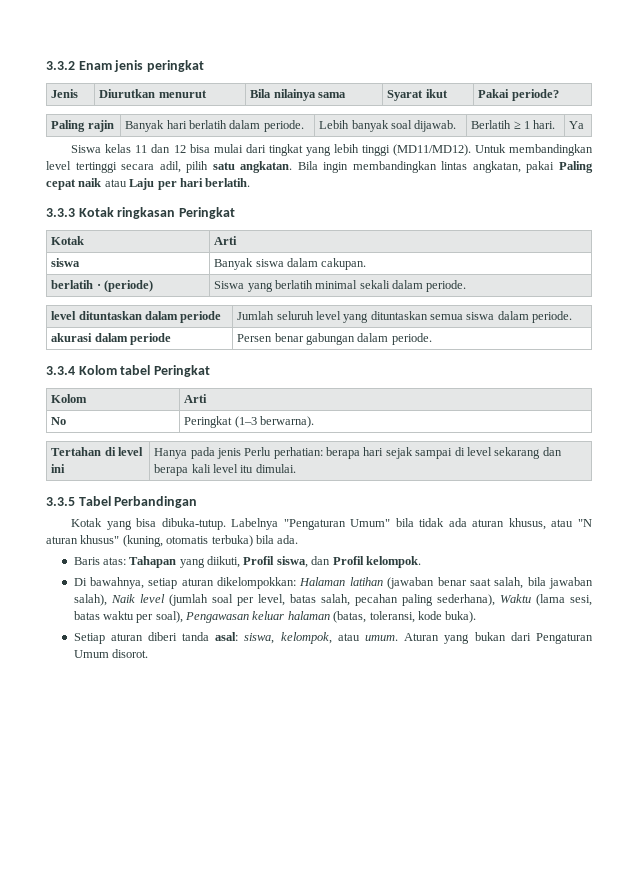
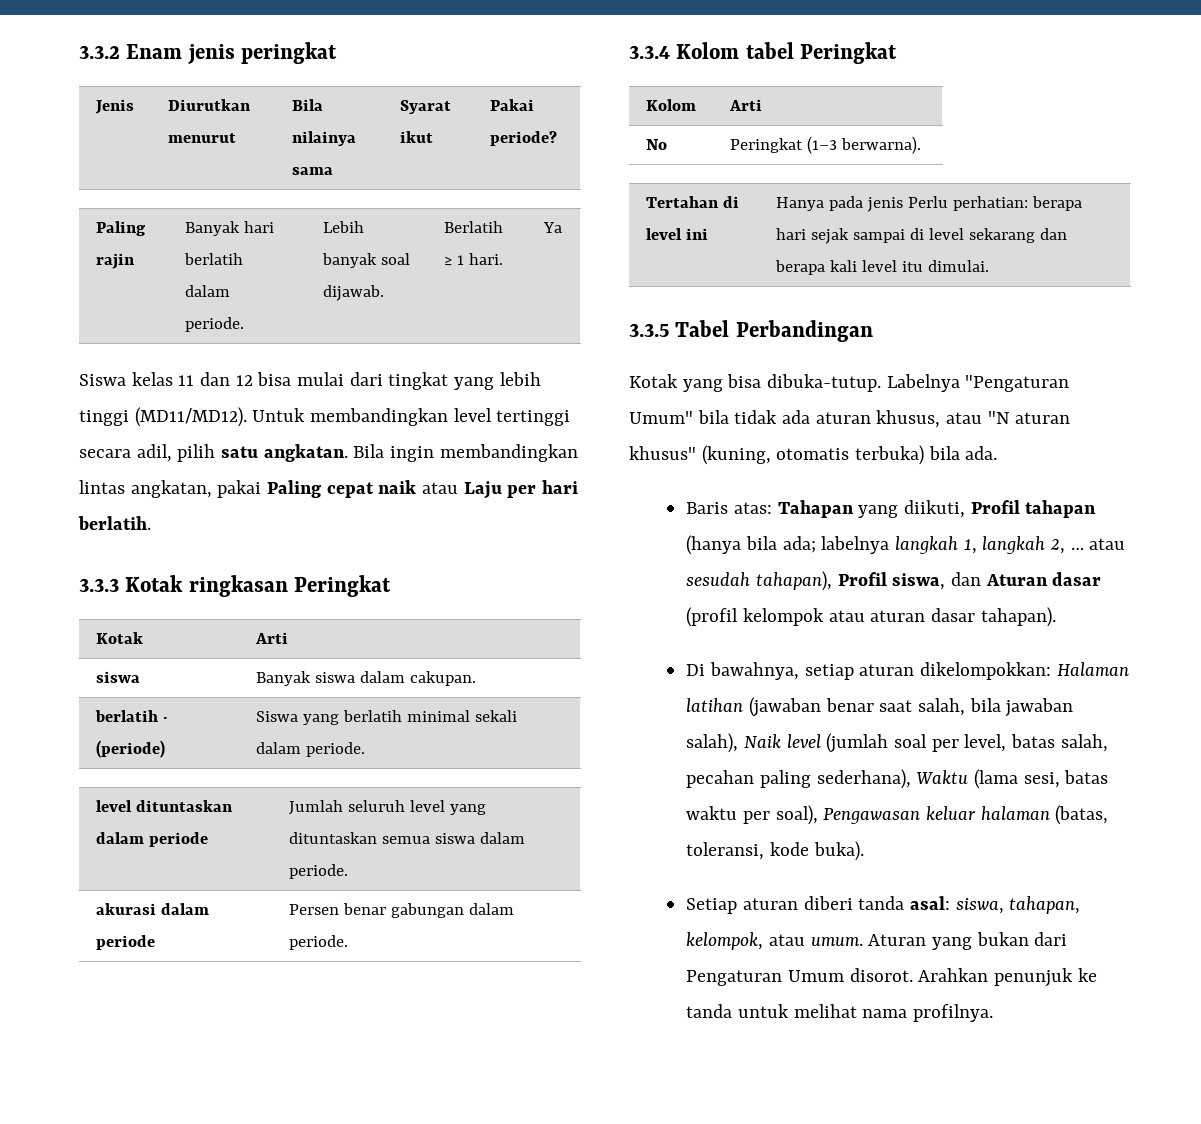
[276,556,421,568] siswa, dan Profil kelompok. -> [1025,500,1097,518] [686,535,1126,555] [686,571,1102,591] [686,607,1056,627] tahapan (hanya bila ada; labelnya langkah 1, langkah 2, … atau sesudah tahapan), Profil siswa, dan Aturan dasar (profil kelompok atau aturan dasar tahapan).
(275, 638) none -> [1009,896,1081,914] tahapan,
(148, 653) none -> [918,968,1097,987] [686,1004,993,1022] Arahkan penunjuk ke tanda untuk melihat nama profilnya.

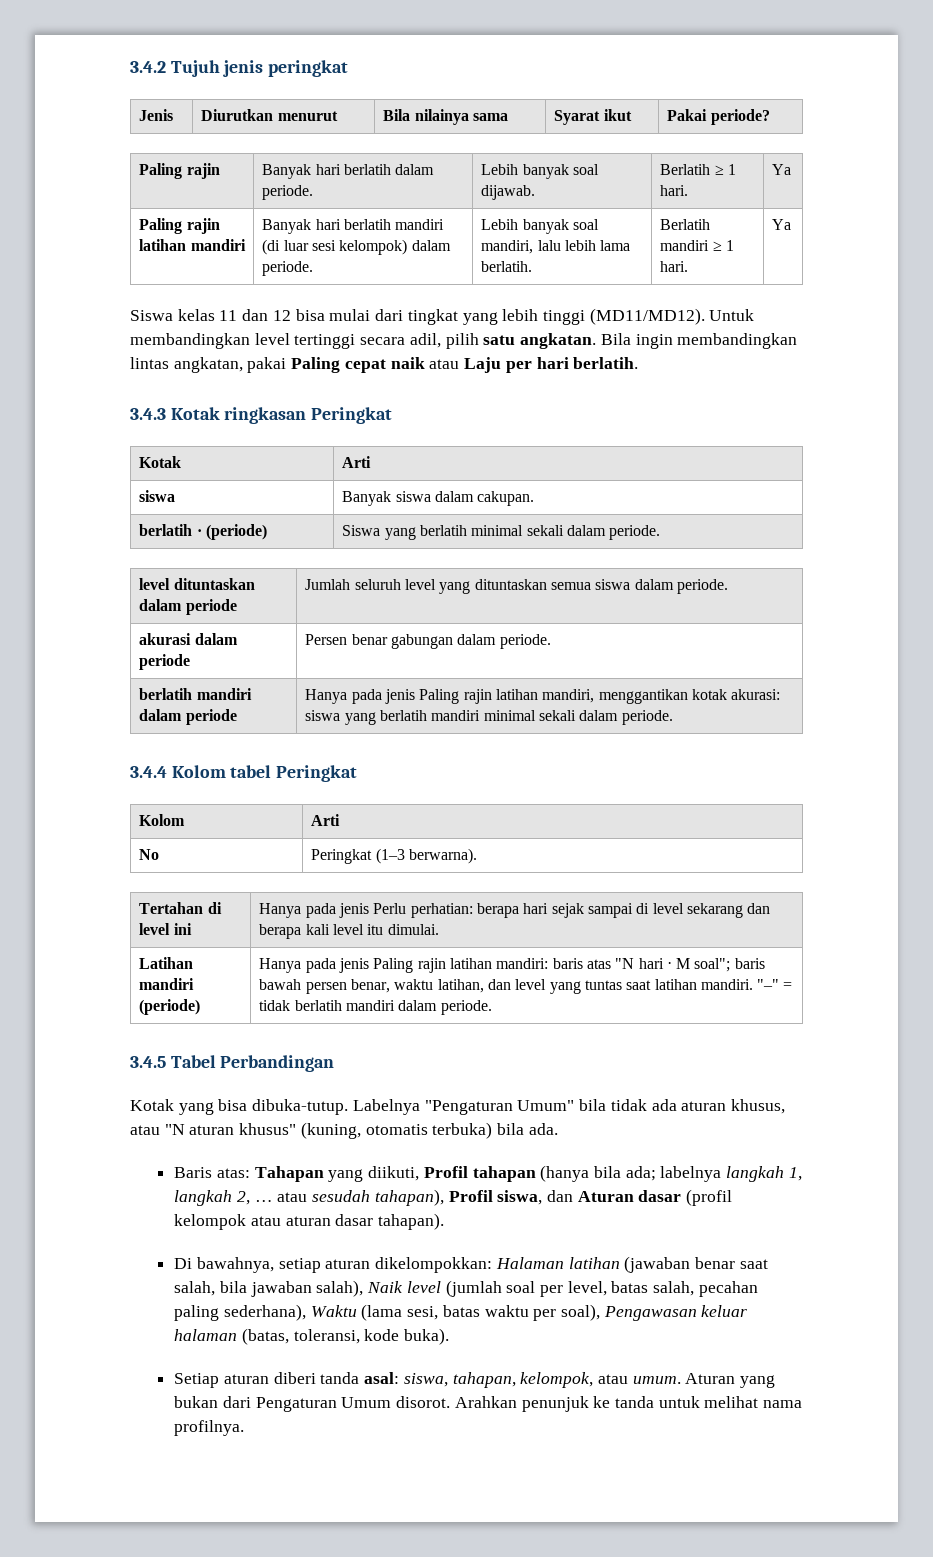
[79,44,183,59] 3.3.2 Enam -> [130,60,220,77] 3.4.2 Tujuh
(562, 227) none -> [139,218,220,234] [139,239,246,251] [262,219,445,234] [262,239,451,255] [262,261,314,276] [481,219,599,234] [481,240,631,254] [481,261,533,272] [660,219,711,230] [660,240,734,251] [660,261,689,272] [772,219,792,230] // Paling rajin latihan mandiri | Banyak hari berlatih mandiri (di luar sesi kelompok) dalam periode. | Lebih banyak soal mandiri, lalu lebih lama berlatih. | Berlatih mandiri ≥ 1 hari. | Ya
[79,578,119,592] 3.3.3 -> [130,408,166,420] 3.4.3
[629,45,670,59] // 3.3.4 -> [139,688,252,700] [139,709,237,725] [305,689,781,704] [305,710,673,725] [130,766,167,778] // berlatih mandiri dalam periode | Hanya pada jenis Paling rajin latihan mandiri, menggantikan kotak akurasi: siswa yang berlatih mandiri minimal sekali dalam periode. // 3.4.4
[629,323,669,337] // 3.3.5 -> [139,957,194,969] [139,978,195,990] [139,999,201,1015] [259,958,765,973] [259,979,793,994] [259,1000,492,1015] [130,1056,166,1068] // Latihan mandiri (periode) | Hanya pada jenis Paling rajin latihan mandiri: baris atas "N hari · M soal"; baris bawah persen benar, waktu latihan, dan level yang tuntas saat latihan mandiri. "–" = tidak berlatih mandiri dalam periode. // 3.4.5

